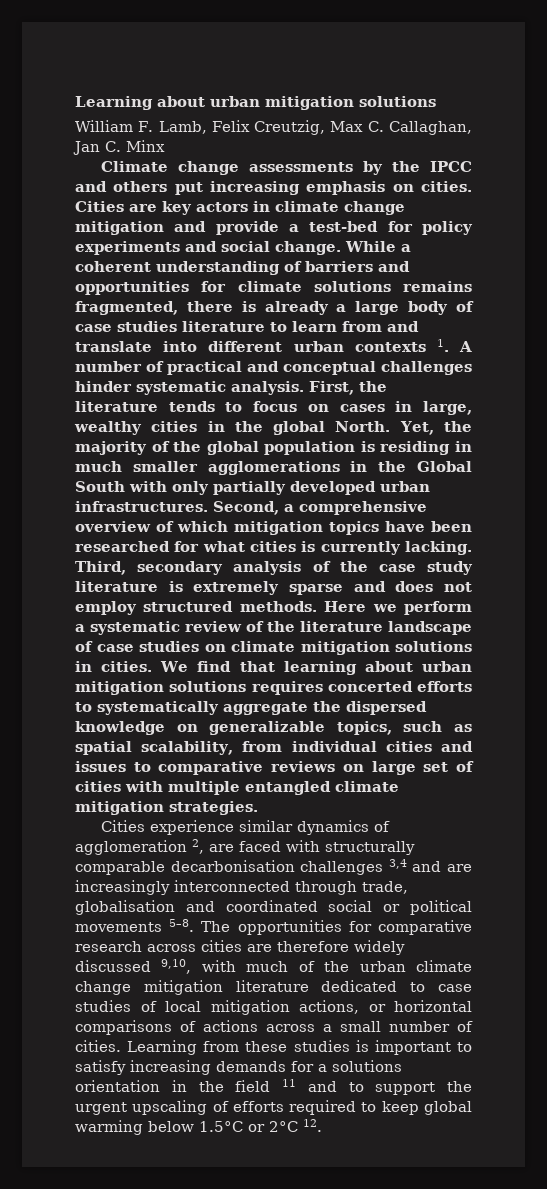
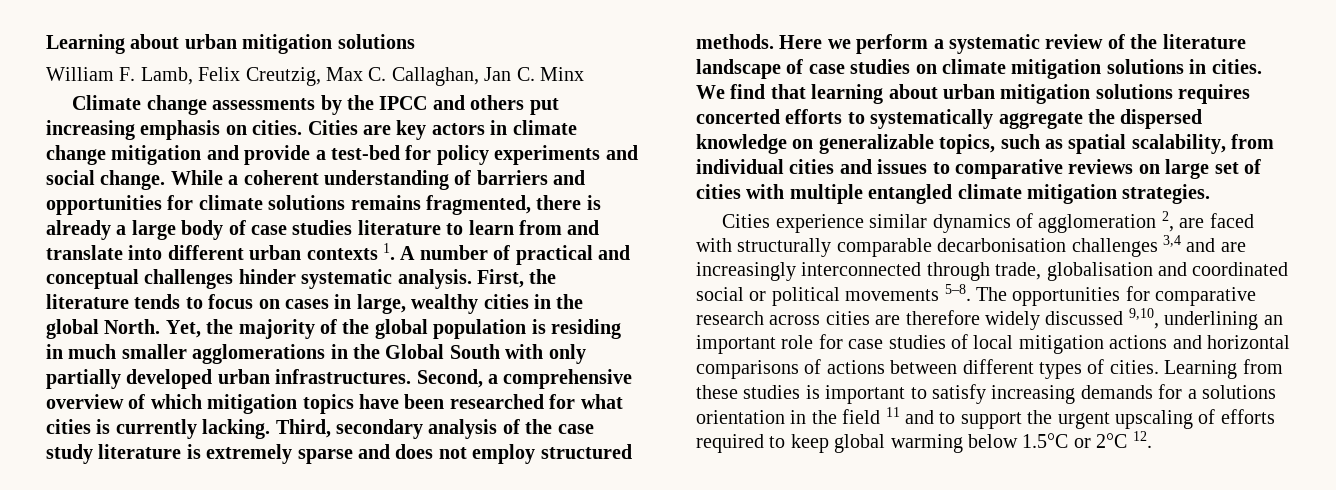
[201,960,472,972] [75,980,426,995] with much of the urban climate change mitigation literature dedicated to -> [1164,311,1283,330] [696,334,843,354] underlining an important role for
[299,1000,386,1014] actions, or -> [1109,335,1202,349] actions and
[266,1021,450,1032] across a small number -> [890,359,1082,379] between different types

